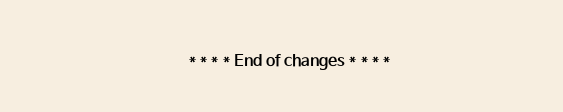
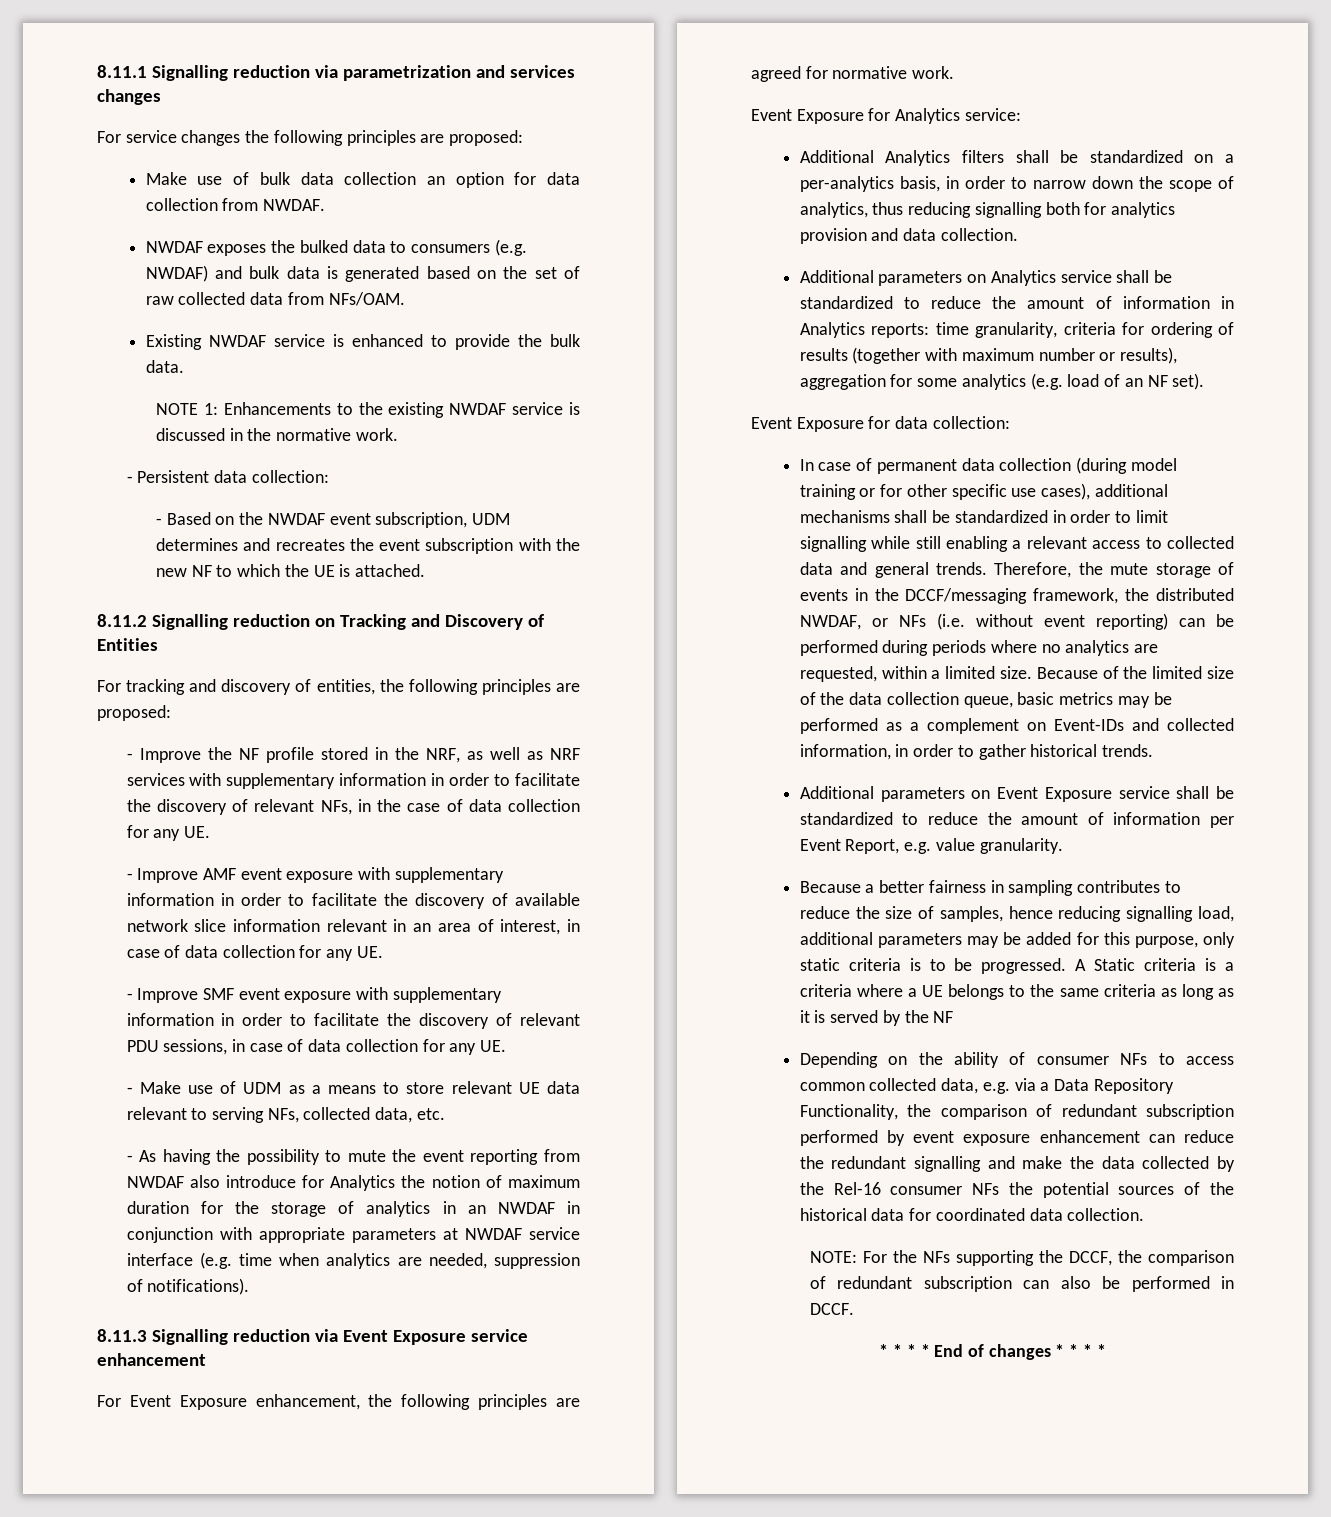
(189, 61) none -> [97,65,575,81] [97,89,161,105] [97,130,524,146] [145,172,580,188] [145,198,326,211] [145,239,527,256] [145,265,580,282] [145,292,405,306] [145,334,580,350] [145,360,184,373] [156,402,580,418] [156,428,398,441] [126,470,329,483] [156,512,511,528] [156,538,580,554] [156,564,426,577] [97,614,544,630] [97,638,158,651] [97,679,580,695] [97,705,171,721] [126,747,581,763] [126,773,580,789] [126,799,580,815] [126,825,210,841] [126,867,504,883] [126,893,580,909] [126,919,581,935] [126,945,383,961] [126,987,502,1003] [126,1013,580,1029] [126,1039,507,1055] [126,1081,580,1094] [126,1107,445,1123] [126,1149,580,1165] [126,1175,580,1191] [126,1201,580,1217] [126,1227,580,1243] [126,1252,581,1269] [126,1278,250,1295] [97,1329,528,1345] [97,1353,206,1366] [97,1394,580,1410] [751,66,955,82] [751,108,1021,124] [799,150,1234,166] [799,176,1234,192] [799,202,1176,218] [799,228,1018,244] [799,270,1173,286] [799,296,1234,309] [799,322,1234,338] [799,347,1178,364] [799,373,1205,390] [751,416,1010,432] [799,457,1177,474] [799,483,1168,500] [799,510,1168,523] [799,536,1234,552] [799,562,1234,578] [799,588,1234,604] [799,613,1234,630] [799,640,1159,656] [799,666,1234,682] [799,692,1172,708] [799,718,1234,734] [799,744,1154,760] [799,786,1234,802] [799,812,1234,828] [799,838,1063,854] [799,880,1181,896] [799,906,1234,922] [799,932,1235,948] [799,958,1234,974] [799,984,1234,1000] [799,1010,954,1026] [799,1052,1234,1068] [799,1078,1174,1094] [799,1104,1234,1120] [799,1130,1234,1146] [799,1156,1235,1172] [799,1182,1234,1198] [799,1208,1145,1221] [810,1250,1234,1266] [810,1276,1234,1292] [810,1303,855,1315] 8.11.1 Signalling reduction via parametrization and services changes // For service changes the following principles are proposed: // Make use of bulk data collection an option for data collection from NWDAF. // NWDAF exposes the bulked data to consumers (e.g. NWDAF) and bulk data is generated based on the set of raw collected data from NFs/OAM. // Existing NWDAF service is enhanced to provide the bulk data. // NOTE 1: Enhancements to the existing NWDAF service is discussed in the normative work. // - Persistent data collection: // - Based on the NWDAF event subscription, UDM determines and recreates the event subscription with the new NF to which the UE is attached. // 8.11.2 Signalling reduction on Tracking and Discovery of Entities // For tracking and discovery of entities, the following principles are proposed: // - Improve the NF profile stored in the NRF, as well as NRF services with supplementary information in order to facilitate the discovery of relevant NFs, in the case of data collection for any UE. // - Improve AMF event exposure with supplementary information in order to facilitate the discovery of available network slice information relevant in an area of interest, in case of data collection for any UE. // - Improve SMF event exposure with supplementary information in order to facilitate the discovery of relevant PDU sessions, in case of data collection for any UE. // - Make use of UDM as a means to store relevant UE data relevant to serving NFs, collected data, etc. // - As having the possibility to mute the event reporting from NWDAF also introduce for Analytics the notion of maximum duration for the storage of analytics in an NWDAF in conjunction with appropriate parameters at NWDAF service interface (e.g. time when analytics are needed, suppression of notifications). // 8.11.3 Signalling reduction via Event Exposure service enhancement // For Event Exposure enhancement, the following principles are agreed for normative work. // Event Exposure for Analytics service: // Additional Analytics filters shall be standardized on a per-analytics basis, in order to narrow down the scope of analytics, thus reducing signalling both for analytics provision and data collection. // Additional parameters on Analytics service shall be standardized to reduce the amount of information in Analytics reports: time granularity, criteria for ordering of results (together with maximum number or results), aggregation for some analytics (e.g. load of an NF set). // Event Exposure for data collection: // In case of permanent data collection (during model training or for other specific use cases), additional mechanisms shall be standardized in order to limit signalling while still enabling a relevant access to collected data and general trends. Therefore, the mute storage of events in the DCCF/messaging framework, the distributed NWDAF, or NFs (i.e. without event reporting) can be performed during periods where no analytics are requested, within a limited size. Because of the limited size of the data collection queue, basic metrics may be performed as a complement on Event-IDs and collected information, in order to gather historical trends. // Additional parameters on Event Exposure service shall be standardized to reduce the amount of information per Event Report, e.g. value granularity. // Because a better fairness in sampling contributes to reduce the size of samples, hence reducing signalling load, additional parameters may be added for this purpose, only static criteria is to be progressed. A Static criteria is a criteria where a UE belongs to the same criteria as long as it is served by the NF // Depending on the ability of consumer NFs to access common collected data, e.g. via a Data Repository Functionality, the comparison of redundant subscription performed by event exposure enhancement can reduce the redundant signalling and make the data collected by the Rel-16 consumer NFs the potential sources of the historical data for coordinated data collection. // NOTE: For the NFs supporting the DCCF, the comparison of redundant subscription can also be performed in DCCF. //

